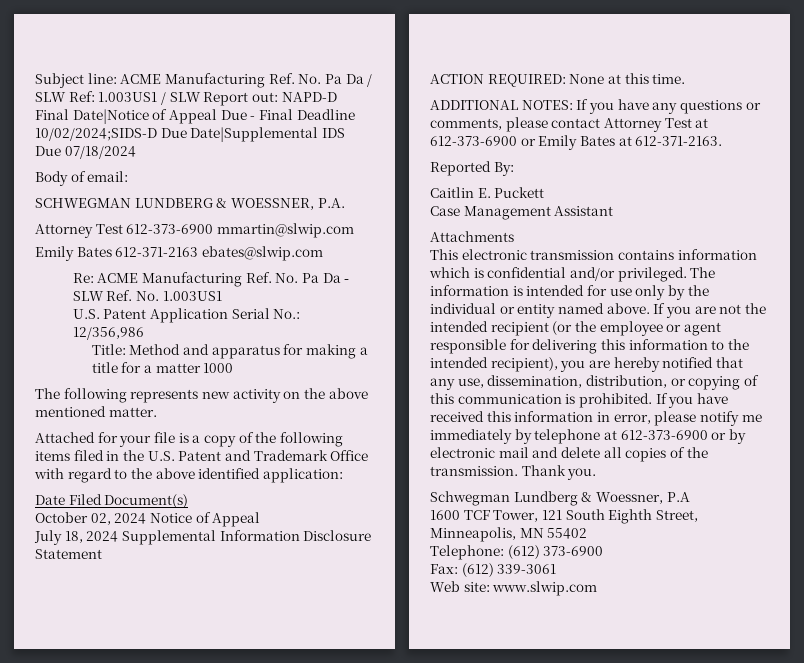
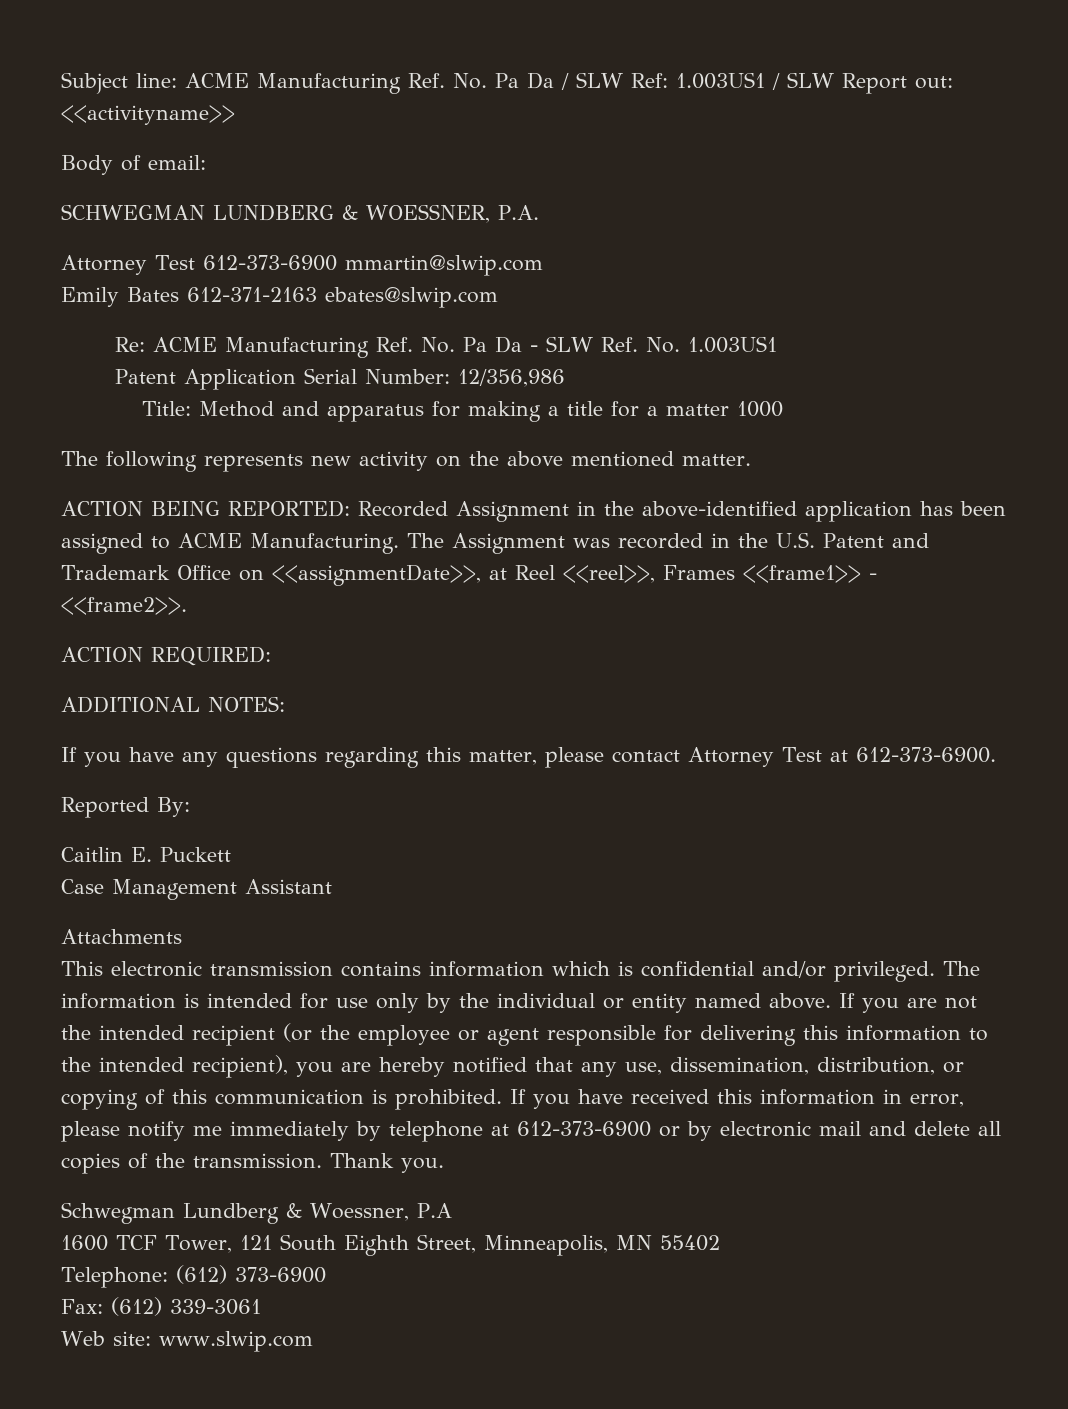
[281,92,337,102] [35,109,355,124] [35,127,345,142] [35,146,136,159] NAPD-D Final Date|Notice of Appeal Due - Final Deadline 10/02/2024;SIDS-D Due Date|Supplemental IDS Due 07/18/2024 -> [61,105,235,125] <<activityname>>
[72,309,100,319] U.S. -> (777, 344) none
[273,309,301,319] No.: -> [364,369,450,384] Number:
[35,432,343,447] [35,450,104,461] Attached for your file is a copy of the following items filed -> [61,500,1006,522] [61,533,703,554] ACTION BEING REPORTED: Recorded Assignment in the above-identified application has been assigned to ACME Manufacturing. The Assignment was recorded
[34,468,343,483] [35,494,189,508] [35,512,261,527] [34,530,372,545] [35,549,102,559] [430,73,686,87] with regard to the above identified application: // Date Filed Document(s) // October 02, 2024 Notice of Appeal // July 18, 2024 Supplemental Information Disclosure Statement // ACTION REQUIRED: None at this time. -> [238,564,877,586] [61,597,187,615] [61,646,271,666] on <<assignmentDate>>, at Reel <<reel>>, Frames <<frame1>> - <<frame2>>. // ACTION REQUIRED:
(573, 105) none -> (285, 704) //
[745,102,761,110] [430,118,502,130] or comments, -> [325,747,537,768] regarding this matter,
[430,135,723,150] 612-373-6900 or Emily Bates at 612-371-2163. -> [855,747,996,763] 612-373-6900.

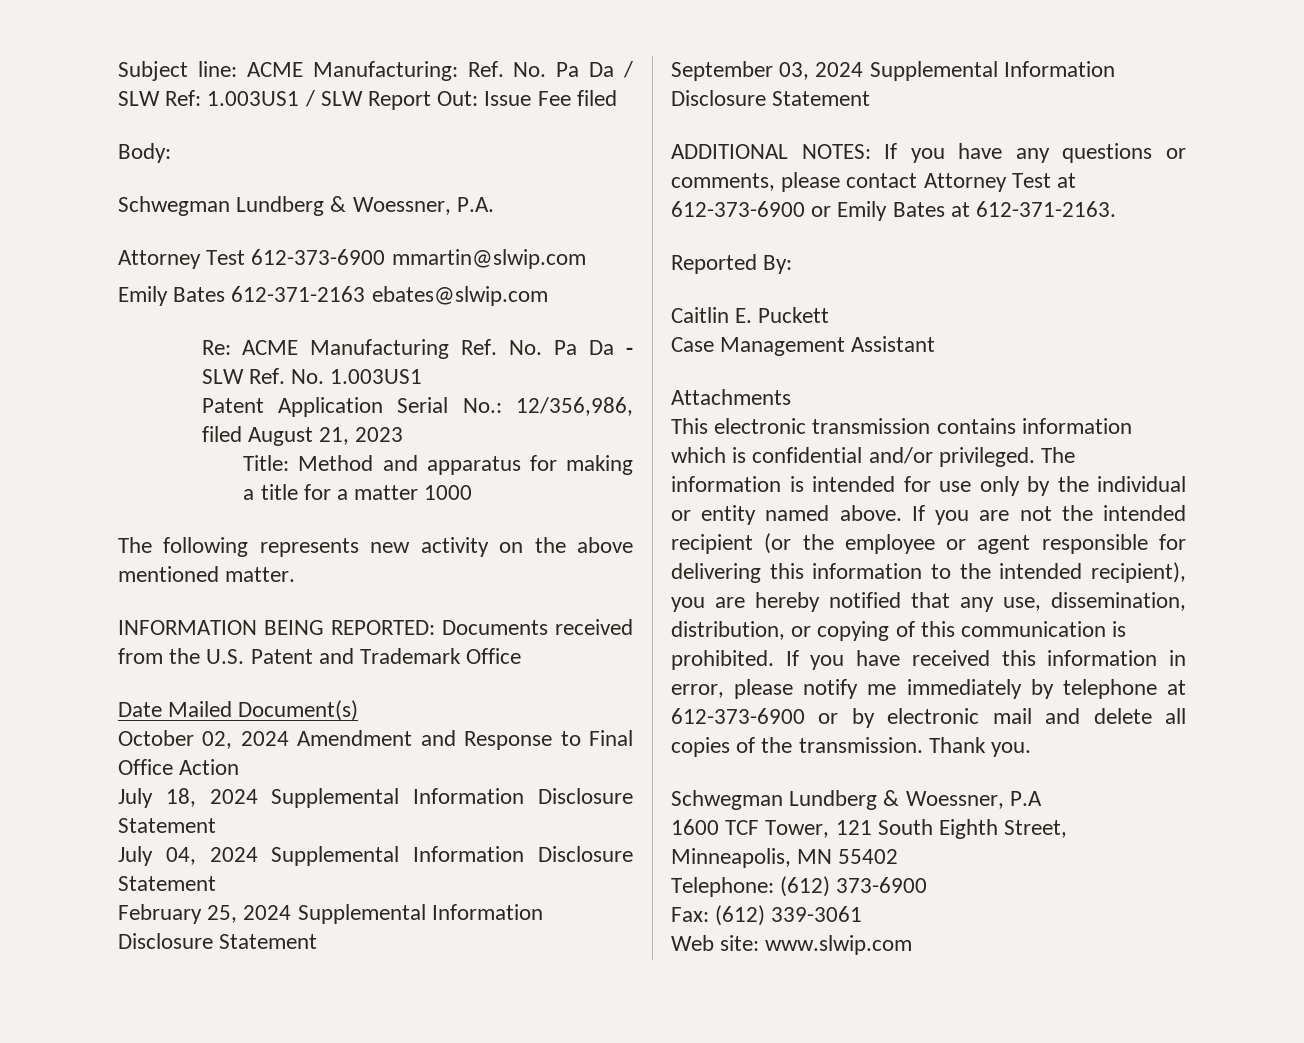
[257,73,401,94] Manufacturing -> [312,61,458,81] Manufacturing:
[914,76,953,89] [61,105,235,125] [61,155,206,175] [61,204,490,223] out: <<activityname>> // Body of email: // SCHWEGMAN LUNDBERG & WOESSNER, -> [437,90,617,106] [118,143,171,163] [118,196,451,216] Out: Issue Fee filed // Body: // Schwegman Lundberg & Woessner,
[364,369,565,387] Number: 12/356,986 -> [462,397,633,416] [201,426,404,446] No.: 12/356,986, filed August 21, 2023
[61,501,143,516] ACTION -> [118,620,257,635] INFORMATION
[358,501,1006,522] [61,533,730,554] Recorded Assignment in the above-identified application has been assigned to ACME Manufacturing. The Assignment was recorded in -> [442,619,633,635] [118,648,163,664] Documents received from
[238,564,877,586] [61,597,187,615] [61,646,271,666] on <<assignmentDate>>, at Reel <<reel>>, Frames <<frame1>> - <<frame2>>. // ACTION REQUIRED: -> [118,700,359,721] [118,730,633,750] [118,759,240,775] [118,788,633,808] [118,818,216,833] [118,846,633,866] [118,876,216,891] [118,904,543,924] [118,933,318,949] [671,61,1115,81] [671,90,871,106] // Date Mailed Document(s) // October 02, 2024 Amendment and Response to Final Office Action // July 18, 2024 Supplemental Information Disclosure Statement // July 04, 2024 Supplemental Information Disclosure Statement // February 25, 2024 Supplemental Information Disclosure Statement // September 03, 2024 Supplemental Information Disclosure Statement
(285, 704) // -> (871, 151) none
[325,747,537,768] regarding this matter, -> [1166,148,1186,159] [671,173,775,191] or comments,
[855,747,996,763] 612-373-6900. -> [671,201,1117,221] 612-373-6900 or Emily Bates at 612-371-2163.

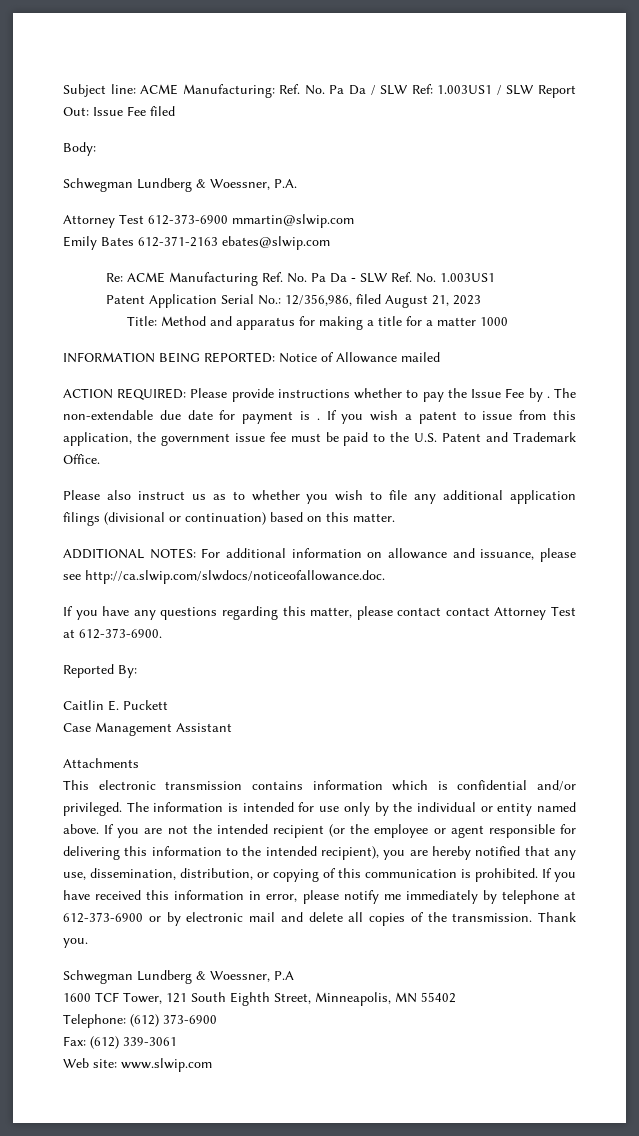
[118,537,633,557] [118,566,296,582] [118,619,633,635] [118,648,163,664] The following represents new activity on the above mentioned matter. // INFORMATION BEING REPORTED: Documents received from -> [63,352,440,363] [63,388,576,402] [63,410,577,424] [63,432,386,446] INFORMATION BEING REPORTED: Notice of Allowance mailed // ACTION REQUIRED: Please provide instructions whether to pay the Issue Fee by . The non-extendable due date for payment is . If you wish a patent to issue from this application, the government issue fee must be paid to
[466,648,522,664] [118,700,359,721] [118,730,633,750] [118,759,240,775] [118,788,633,808] [118,818,216,833] [118,846,633,866] [118,876,216,891] [118,904,543,924] [118,933,318,949] [671,61,1115,81] [671,90,871,106] [671,144,871,159] Office // Date Mailed Document(s) // October 02, 2024 Amendment and Response to Final Office Action // July 18, 2024 Supplemental Information Disclosure Statement // July 04, 2024 Supplemental Information Disclosure Statement // February 25, 2024 Supplemental Information Disclosure Statement // September 03, 2024 Supplemental Information Disclosure Statement // ADDITIONAL NOTES: -> [63,454,100,464] [63,490,576,504] [63,512,395,526] [63,548,576,562] [63,570,385,584] Office. // Please also instruct us as to whether you wish to file any additional application filings (divisional or continuation) based on this matter. // ADDITIONAL NOTES: For additional information on allowance and issuance, please see http://ca.slwip.com/slwdocs/noticeofallowance.doc. //
[1166,148,1186,159] [671,173,775,191] or comments, -> [221,606,353,620] regarding this matter,
(918, 180) none -> [445,607,490,616] contact
[671,201,1117,221] 612-373-6900 or Emily Bates at 612-371-2163. -> [79,628,162,639] 612-373-6900.

